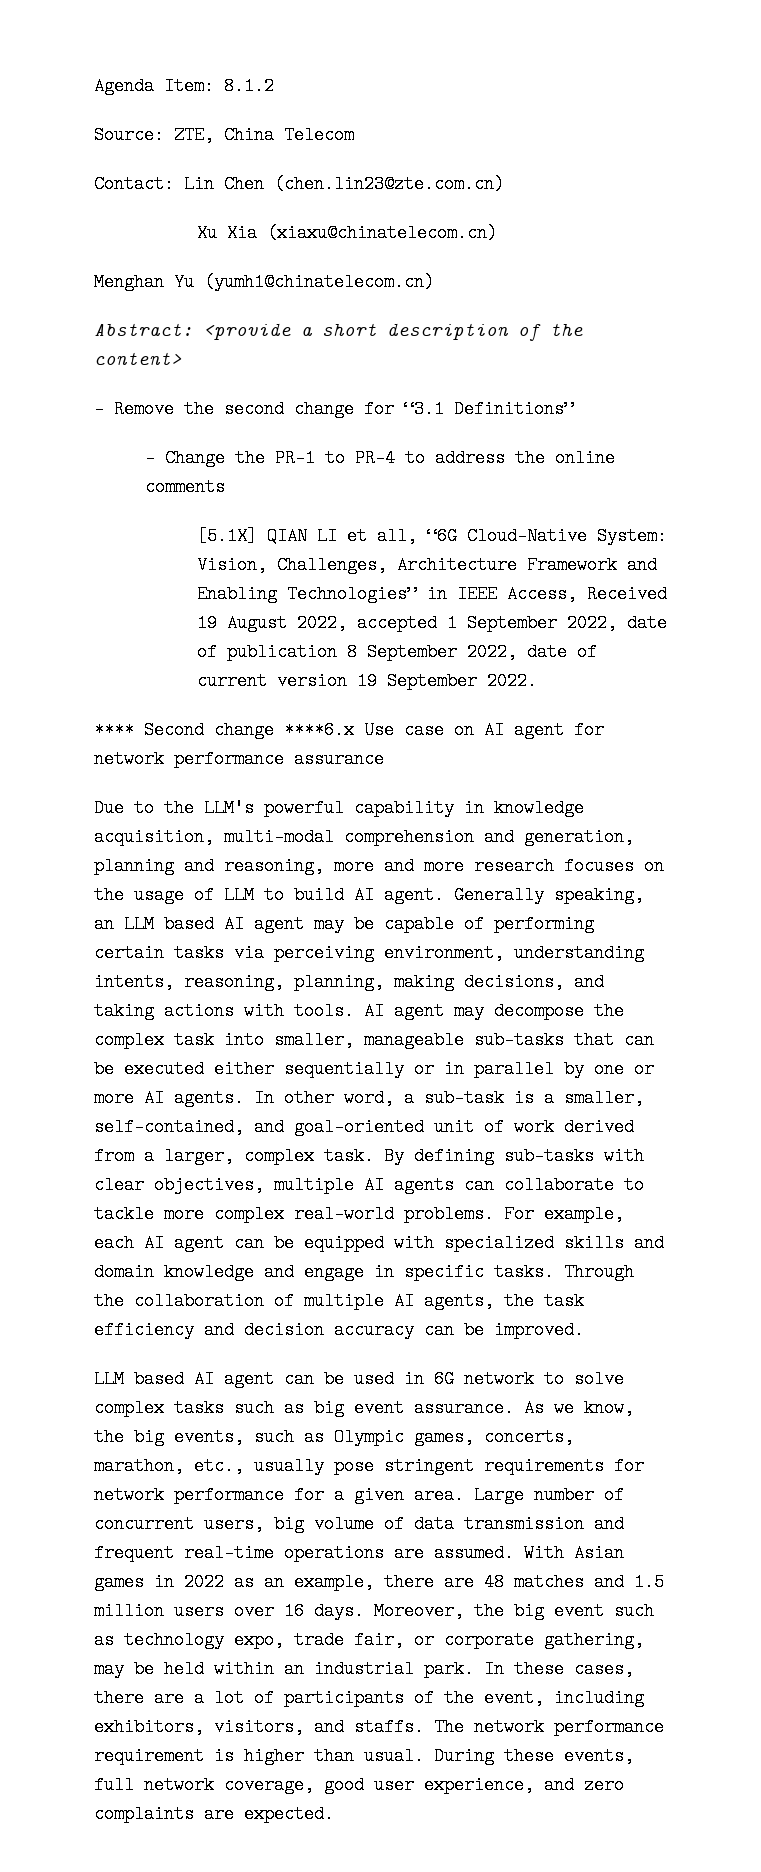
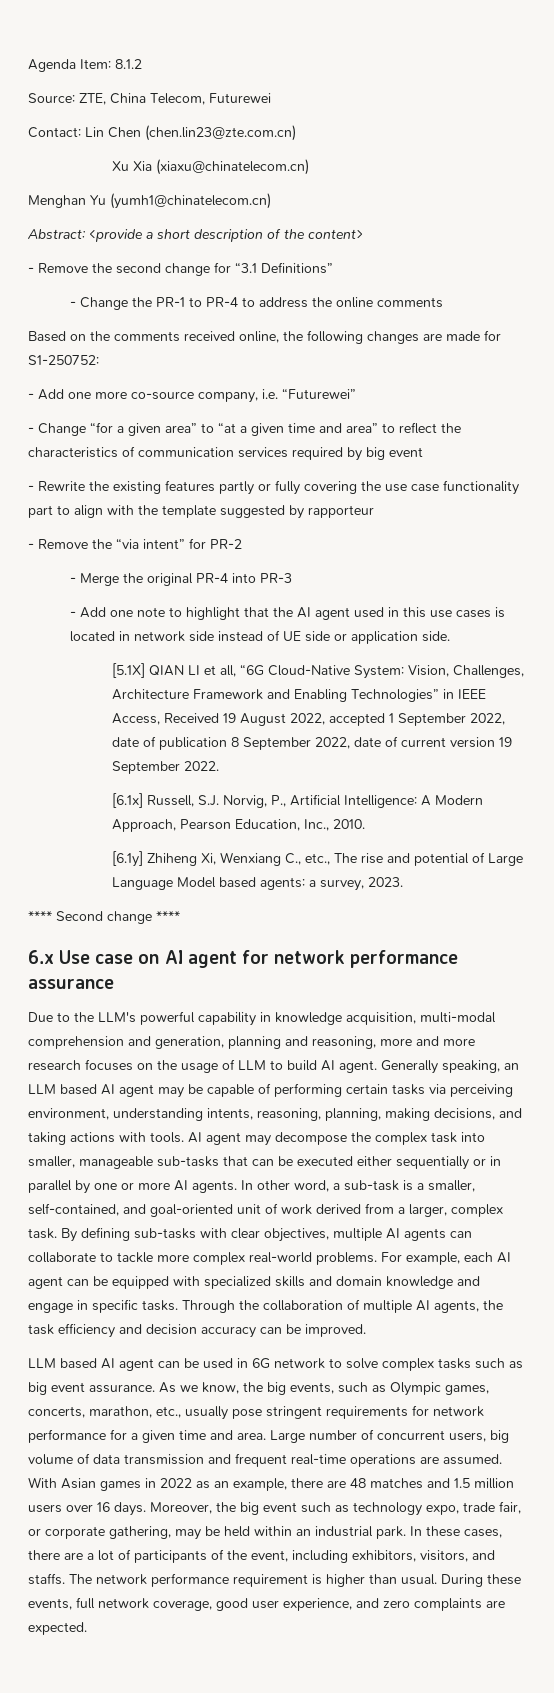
[284,126,354,144] Telecom -> [150,93,271,105] Telecom, Futurewei
(226, 487) none -> [28,330,501,344] [28,355,99,365] [28,388,356,403] [28,422,461,436] [28,446,423,461] [28,480,519,495] [28,505,374,519] [28,538,242,549] [70,573,293,586] [70,607,506,620] [70,630,451,644] // Based on the comments received online, the following changes are made for S1-250752: // - Add one more co-source company, i.e. “Futurewei” // - Change “for a given area” to “at a given time and area” to reflect the characteristics of communication services required by big event // - Rewrite the existing features partly or fully covering the use case functionality part to align with the template suggested by rapporteur // - Remove the “via intent” for PR-2 // - Merge the original PR-4 into PR-3 // - Add one note to highlight that the AI agent used in this use cases is located in network side instead of UE side or application side.
(537, 681) none -> [112,793,484,808] [112,819,366,832] [112,851,524,867] [112,877,404,891] // [6.1x] Russell, S.J. Norvig, P., Artificial Intelligence: A Modern Approach, Pearson Education, Inc., 2010. // [6.1y] Zhiheng Xi, Wenxiang C., etc., The rise and potential of Large Language Model based agents: a survey, 2023.
[284,721,354,739] ****6.x -> [156,911,180,921] [28,950,54,964] **** // 6.x
(404, 1495) none -> [179,1430,233,1440] time and

